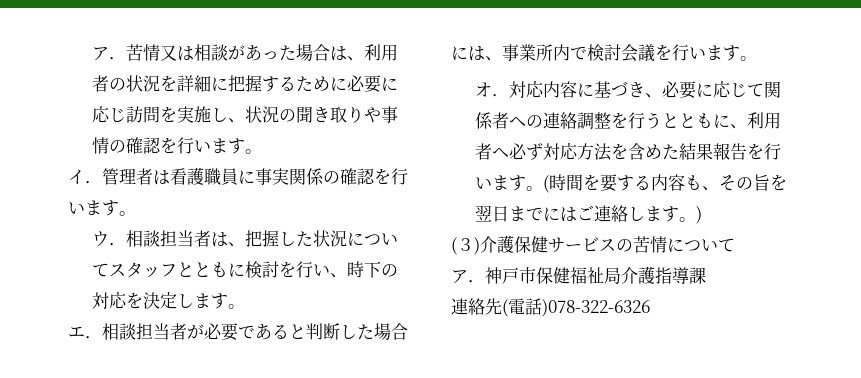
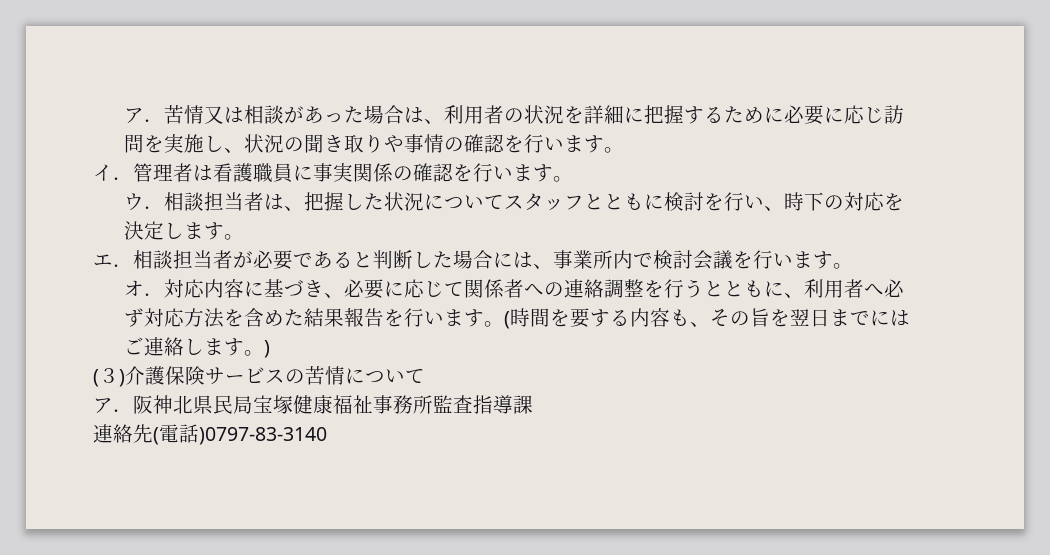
[531,236,548,253] 健 -> [185,366,205,385] 険
[485,266,655,284] 神戸市保健福祉局介護 -> [133,395,473,414] 阪神北県民局宝塚健康福祉事務所監査
[542,299,650,317] )078-322-6326 -> [199,427,327,445] )0797-83-3140

